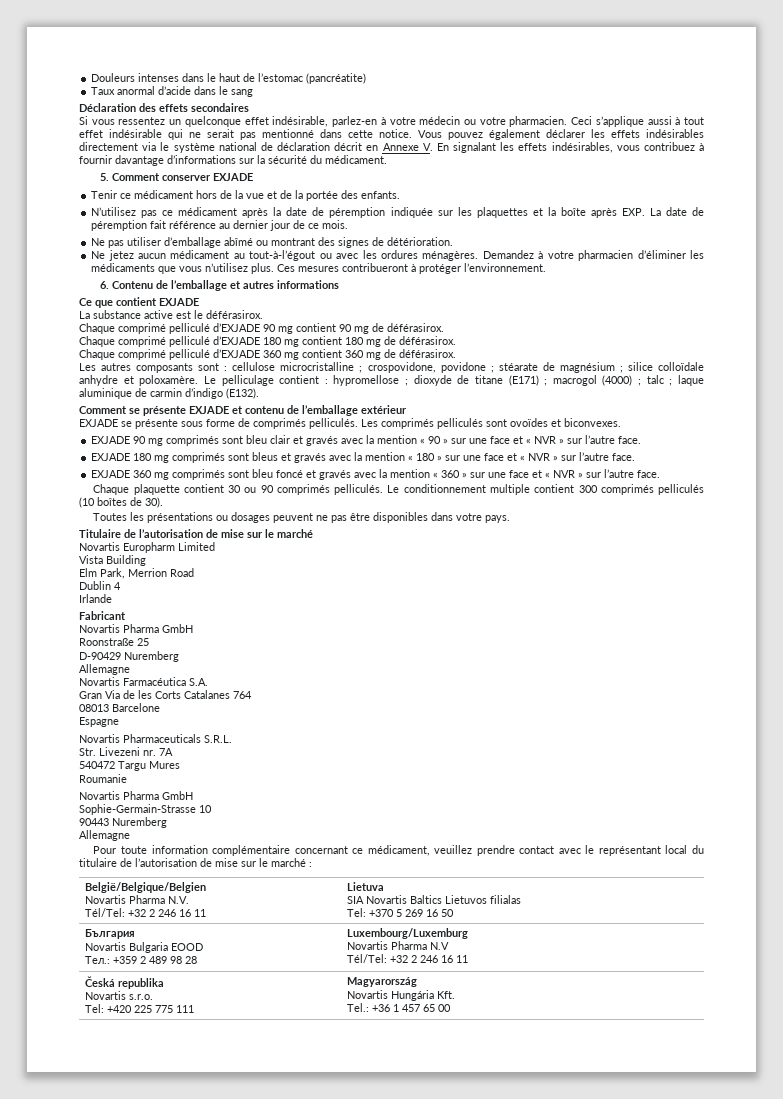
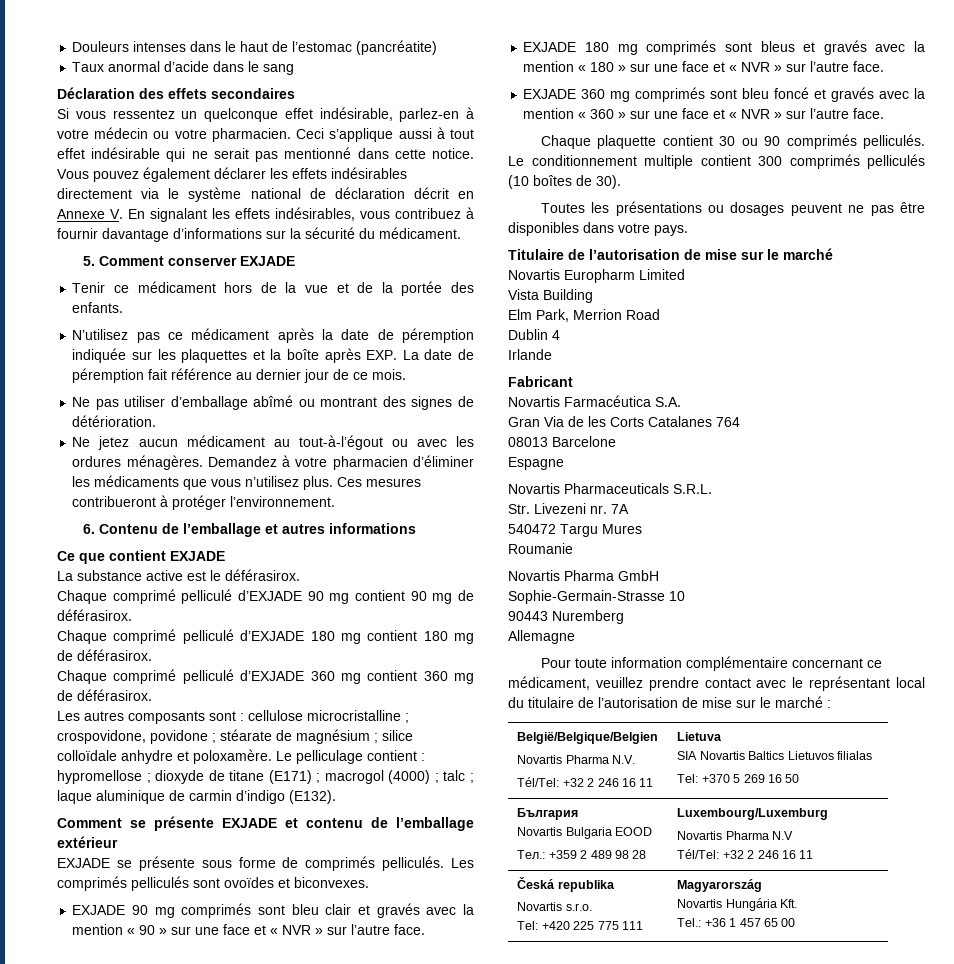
[79,624,193,633] [79,638,149,646] [79,651,179,662] [79,664,130,675] // Novartis Pharma GmbH // Roonstraße 25 // D-90429 Nuremberg // Allemagne -> (573, 381) none

